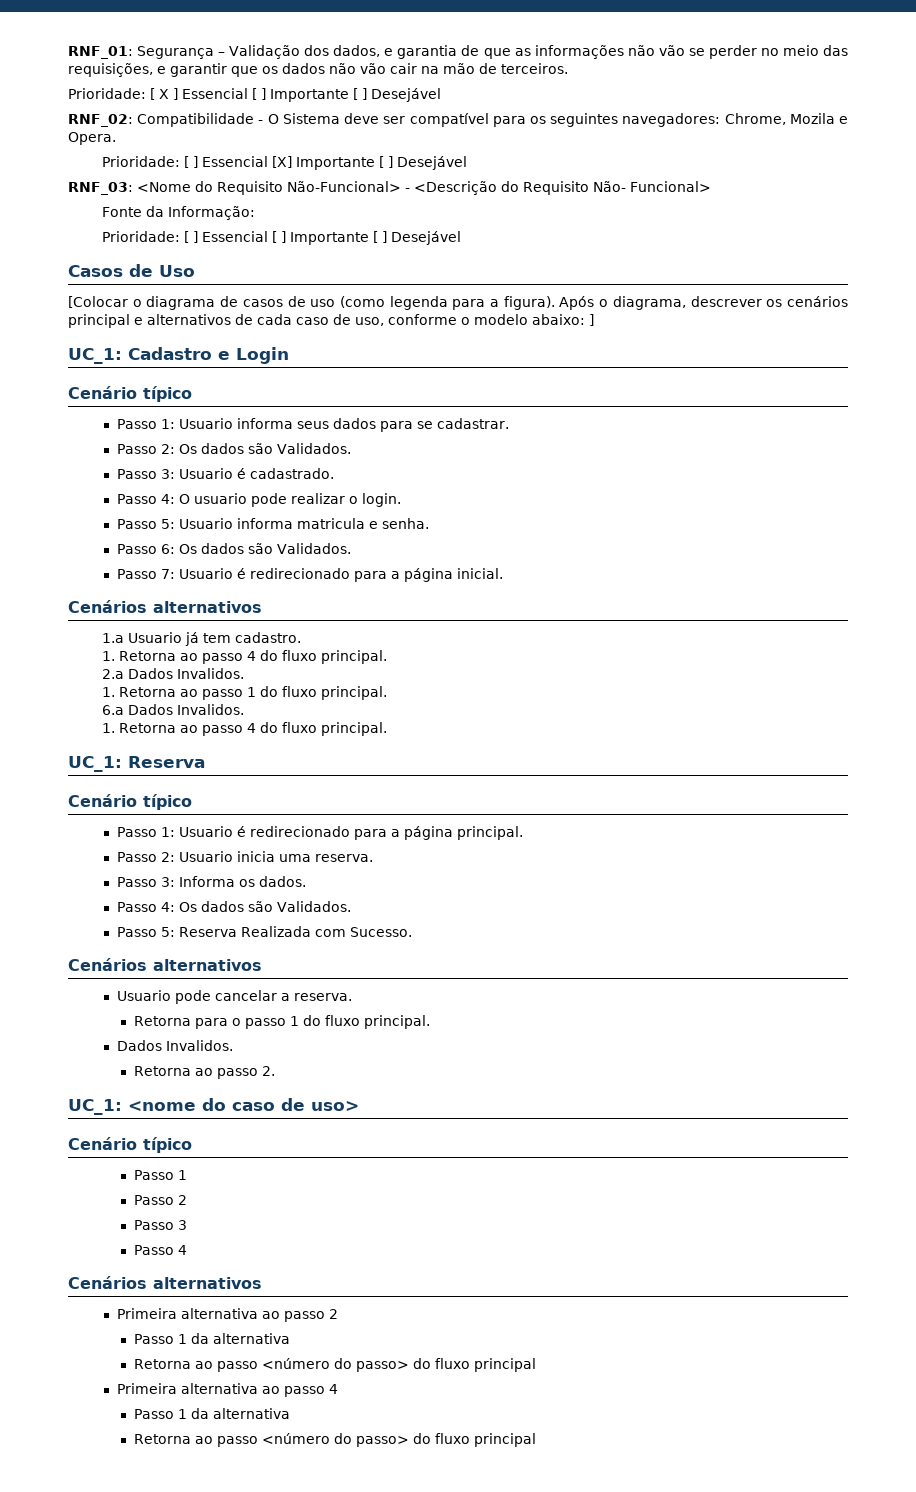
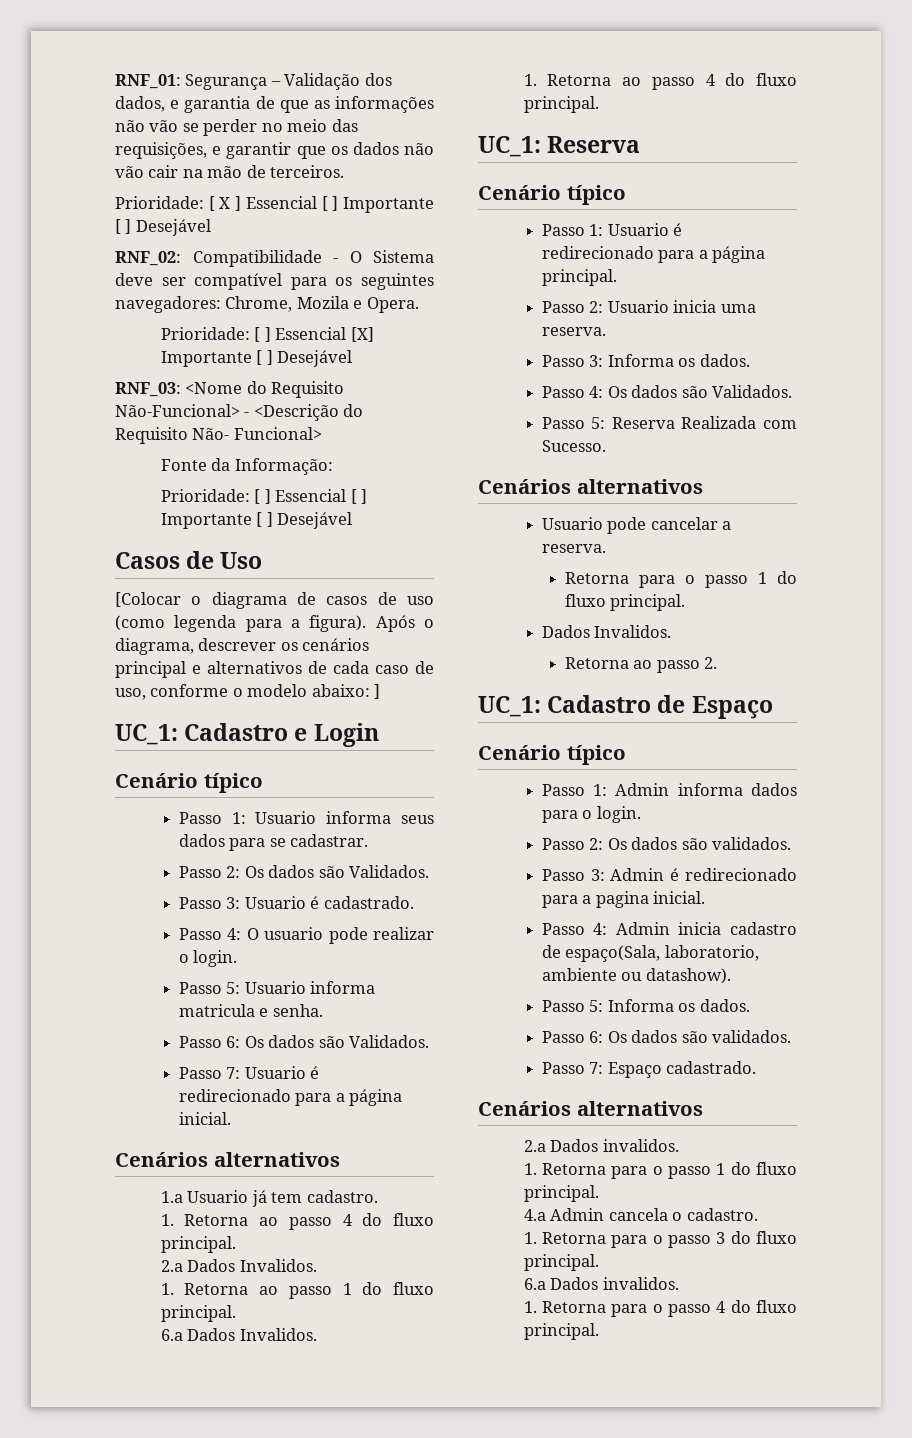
[128,1098,359,1111] [68,1137,192,1153] [133,1170,187,1180] [133,1195,187,1205] [133,1220,187,1230] [133,1245,187,1255] [68,1276,262,1289] [116,1308,338,1322] [133,1333,290,1344] [133,1358,536,1372] [116,1383,338,1397] [133,1408,290,1419] [133,1433,536,1447] <nome do caso de uso> // Cenário típico // Passo 1 // Passo 2 // Passo 3 // Passo 4 // Cenários alternativos // Primeira alternativa ao passo 2 // Passo 1 da alternativa // Retorna ao passo <número do passo> do fluxo principal // Primeira alternativa ao passo 4 // Passo 1 da alternativa // Retorna ao passo <número do passo> do fluxo principal -> [547,695,773,719] [478,745,626,765] [541,783,797,796] [541,806,641,823] [541,837,792,850] [541,868,797,881] [541,891,706,908] [541,922,797,935] [541,945,759,962] [541,968,731,984] [541,999,750,1012] [541,1030,792,1043] [541,1061,757,1078] [478,1101,703,1116] [523,1139,679,1152] [523,1162,797,1179] [523,1185,599,1202] [523,1208,758,1221] [523,1231,797,1248] [523,1254,599,1271] [523,1277,679,1290] [523,1300,797,1317] [523,1323,599,1340] Cadastro de Espaço // Cenário típico // Passo 1: Admin informa dados para o login. // Passo 2: Os dados são validados. // Passo 3: Admin é redirecionado para a pagina inicial. // Passo 4: Admin inicia cadastro de espaço(Sala, laboratorio, ambiente ou datashow). // Passo 5: Informa os dados. // Passo 6: Os dados são validados. // Passo 7: Espaço cadastrado. // Cenários alternativos // 2.a Dados invalidos. // 1. Retorna para o passo 1 do fluxo principal. // 4.a Admin cancela o cadastro. // 1. Retorna para o passo 3 do fluxo principal. // 6.a Dados invalidos. // 1. Retorna para o passo 4 do fluxo principal.

